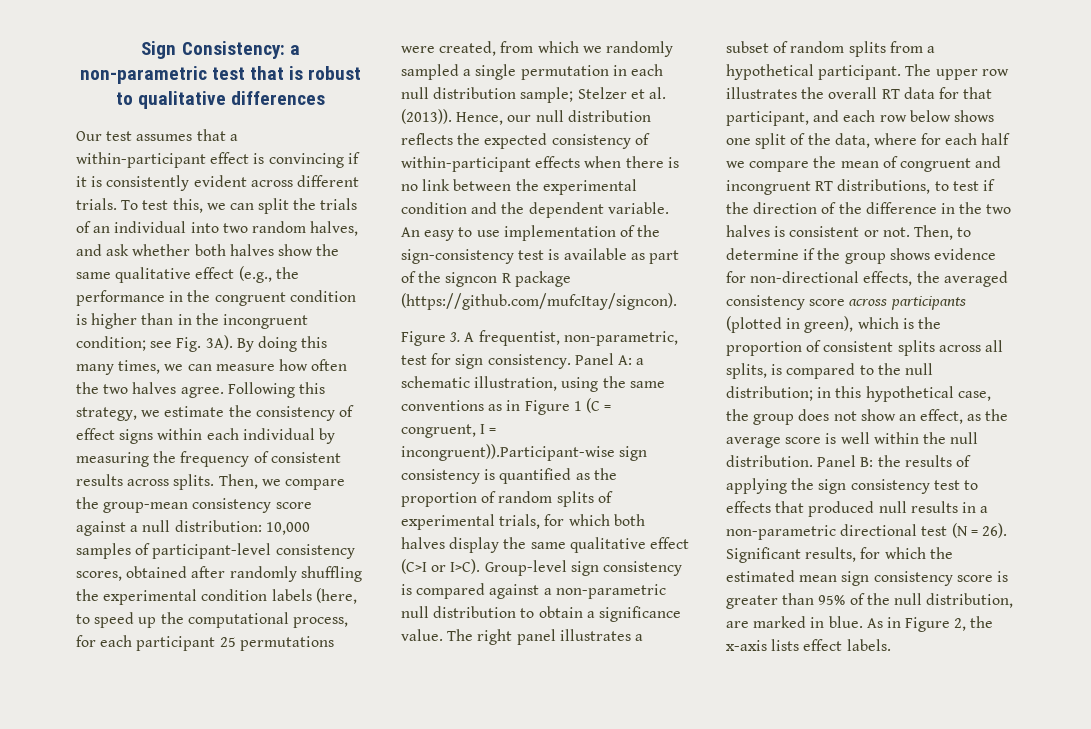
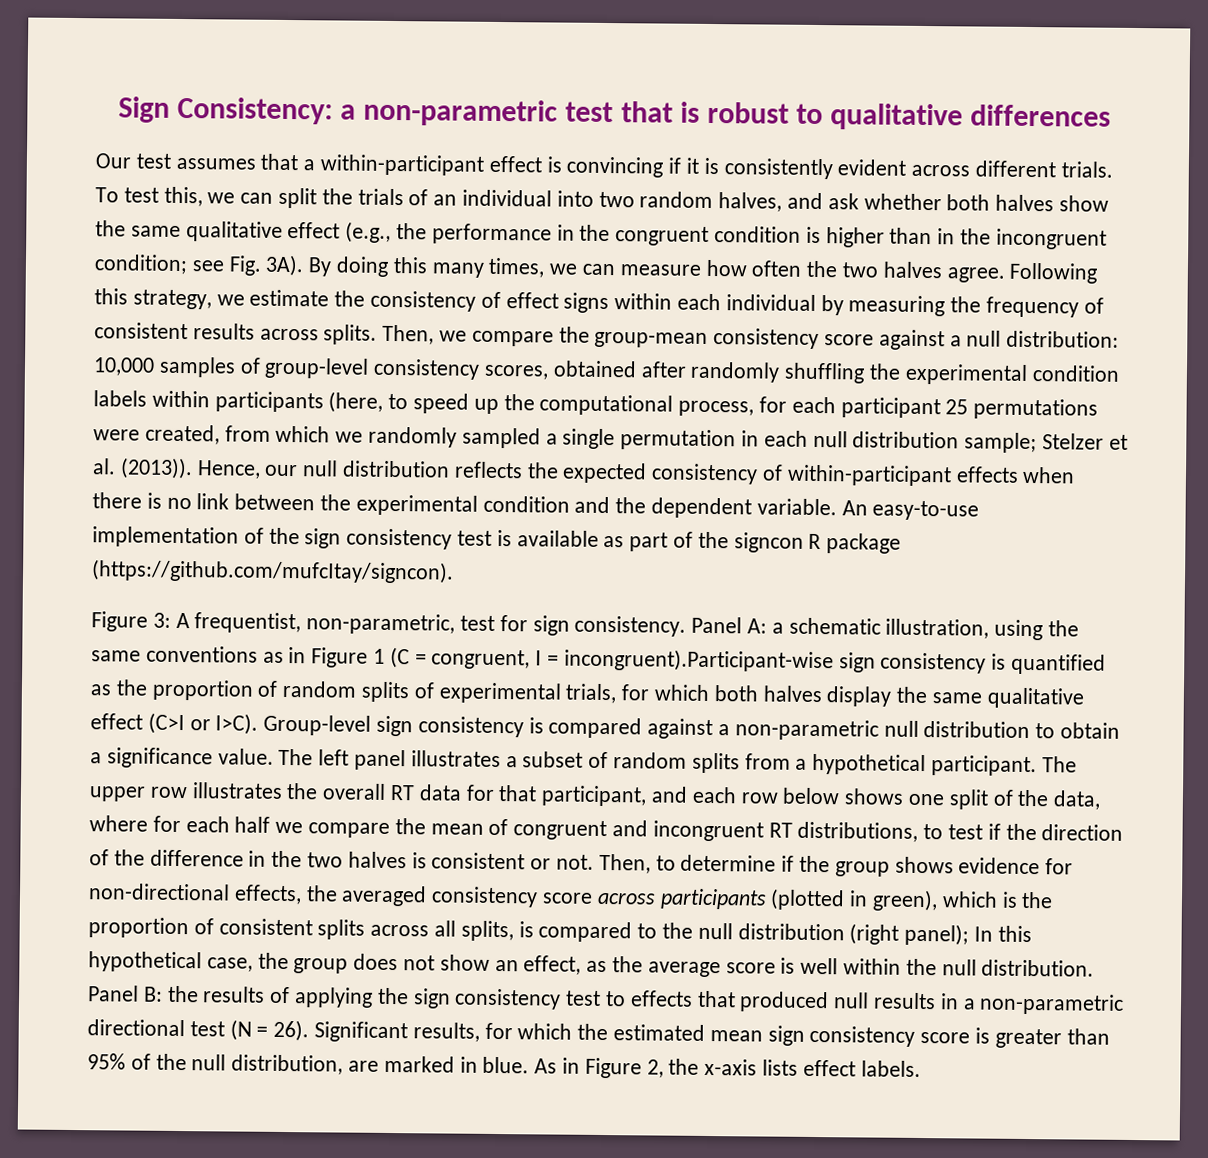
[152,543,272,559] participant-level -> [264,357,370,379] group-level
(312, 595) none -> [151,390,324,413] within participants
[424,227,500,241] easy to use -> [872,500,980,521] easy-to-use
[401,249,514,264] sign-consistency -> [304,528,453,550] sign consistency
[449,332,461,342] 3. -> [152,612,171,628] 3:
[401,444,615,461] incongruent)).Participant-wise -> [563,648,834,673] incongruent).Participant-wise
[477,629,513,645] right -> [318,749,350,766] left
[726,386,832,401] distribution; in -> [737,923,994,946] distribution (right panel); In

